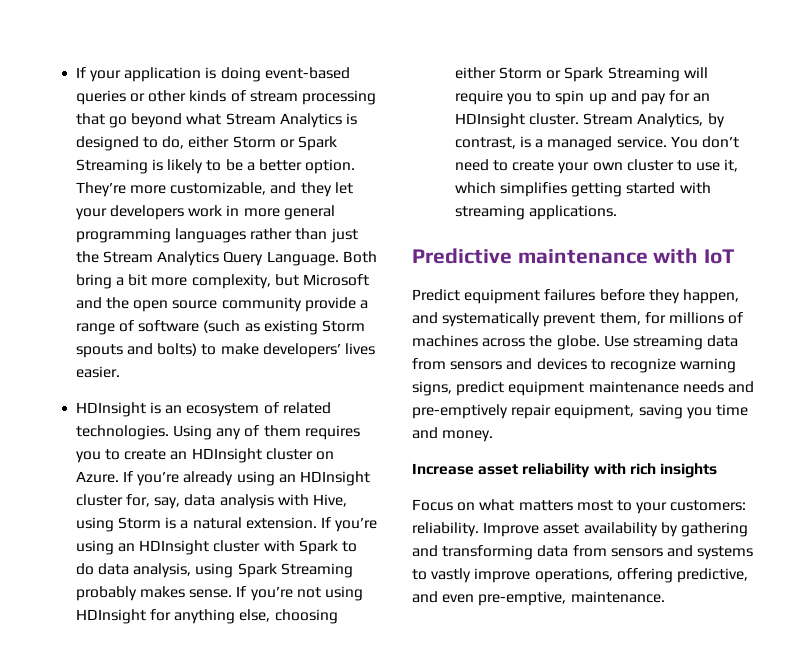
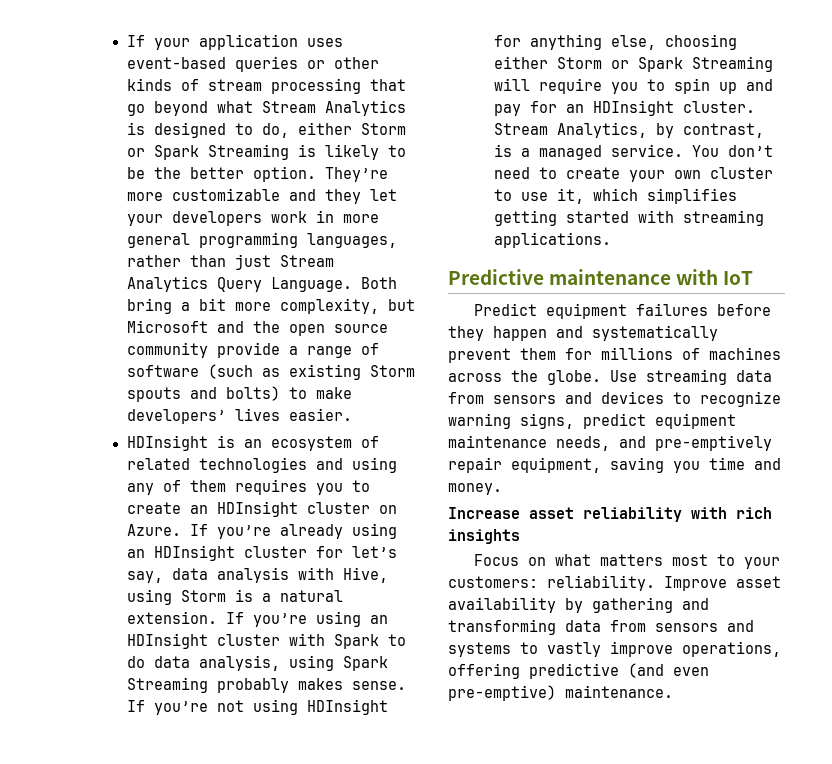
[205,67,261,82] is doing -> [306,38,343,47] uses
[246,162,255,171] a -> [153,167,181,179] the
[170,182,267,195] customizable, -> [171,188,280,201] customizable
[174,228,246,243] languages -> [306,233,397,248] languages,
[75,251,99,263] the -> (271, 262) none
[75,425,212,440] technologies. Using -> [198,457,397,473] technologies and using
[125,494,150,507] for, -> [315,546,397,558] for let’s
[682,289,739,304] happen, -> [493,326,547,341] happen
[599,312,641,325] them, -> [520,348,556,360] them
[682,381,724,393] needs -> [556,436,610,451] needs,
[676,568,748,583] [412,591,567,606] predictive, and even pre-emptive, -> [529,663,709,679] [448,685,556,701] predictive (and even pre-emptive)

